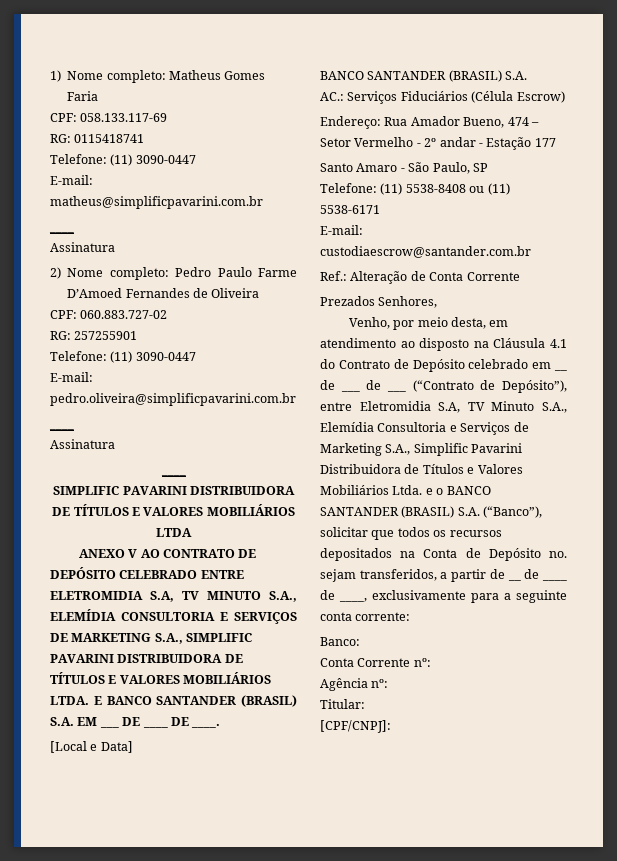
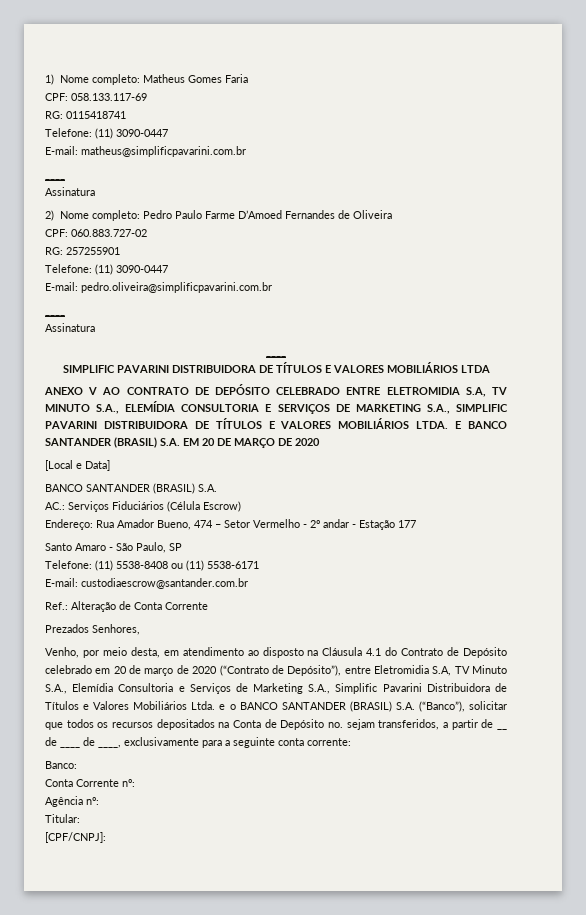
[99,726,119,728] [122,717,141,726] [142,726,168,728] [170,717,221,728] ___ DE ____ DE ____. -> [202,438,320,448] 20 DE MARÇO DE 2020
[554,369,567,371] [320,380,335,390] [340,390,360,392] [366,380,382,390] [387,390,406,392] __ de ___ de ___ -> [113,665,218,676] 20 de março de 2020

